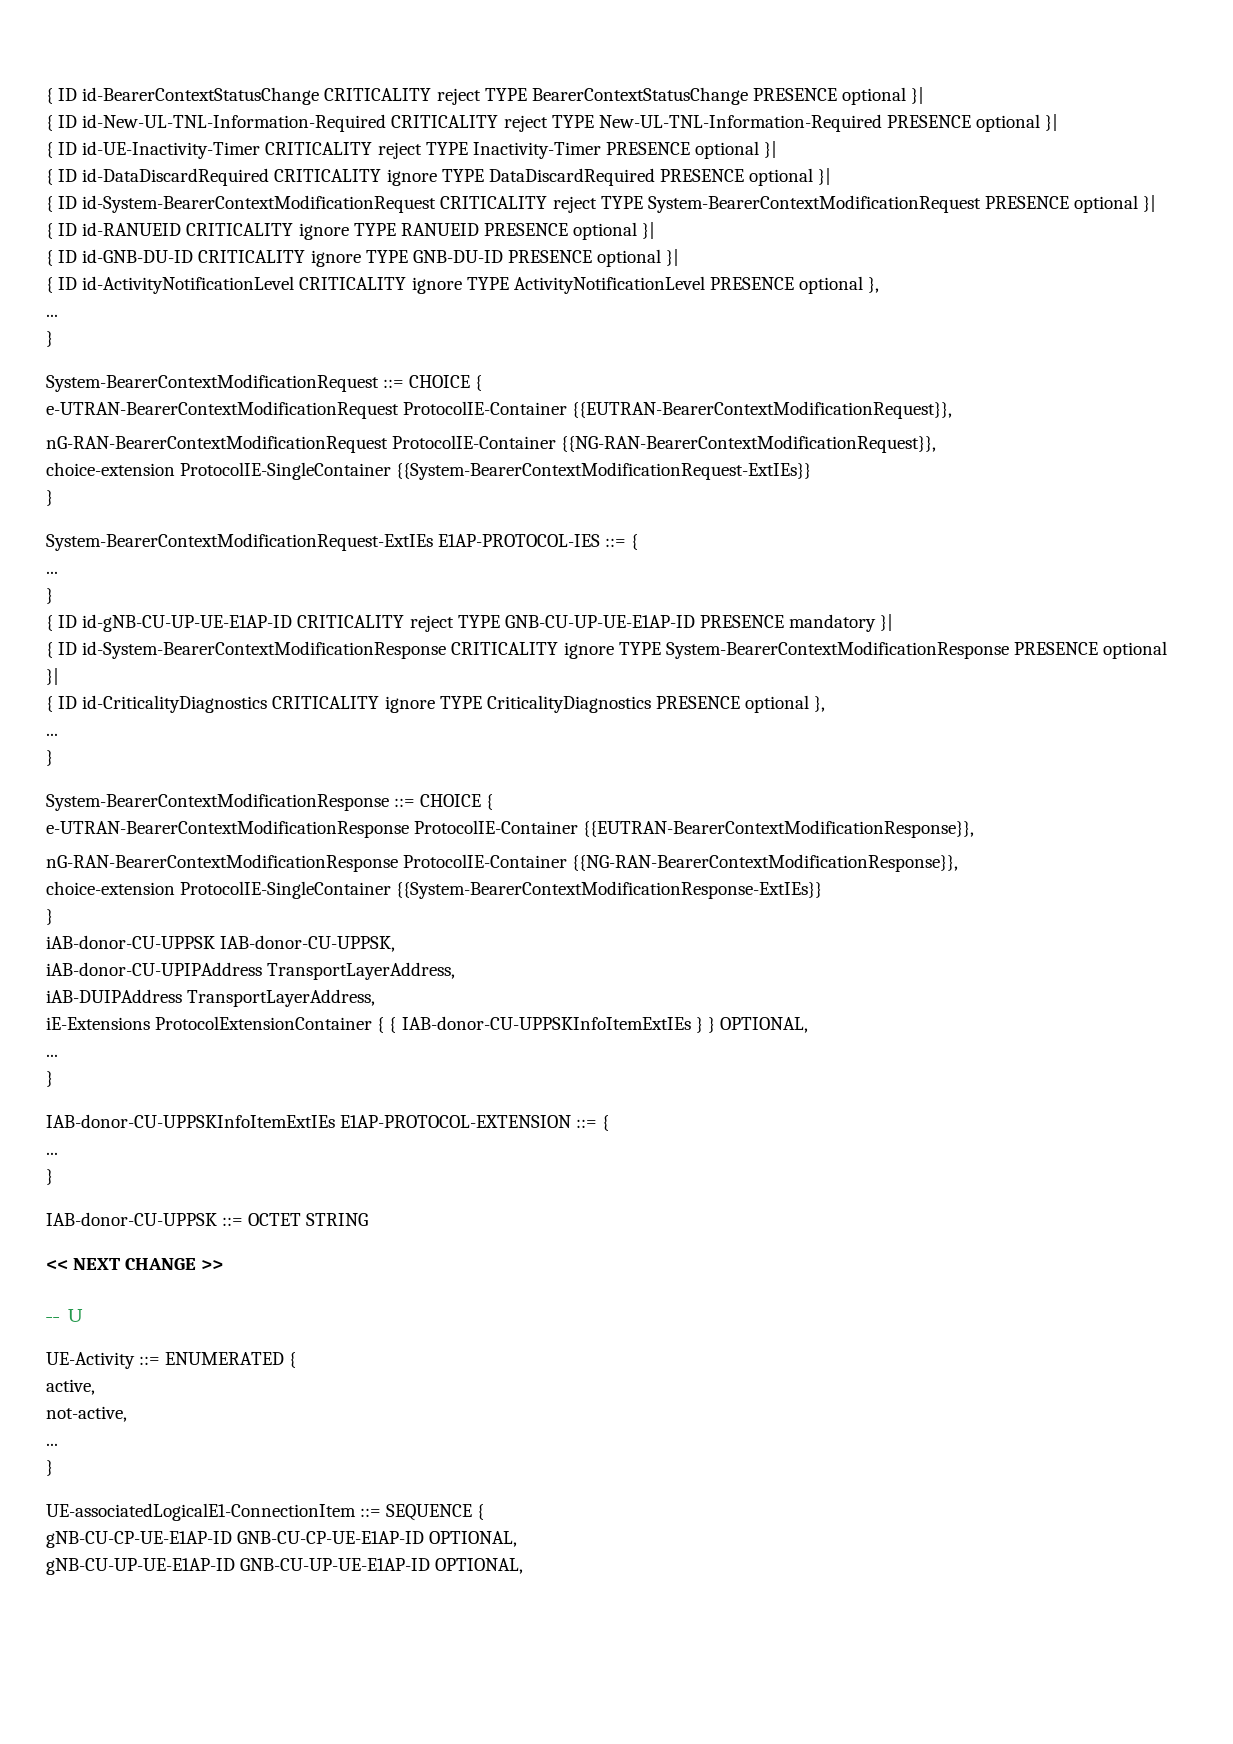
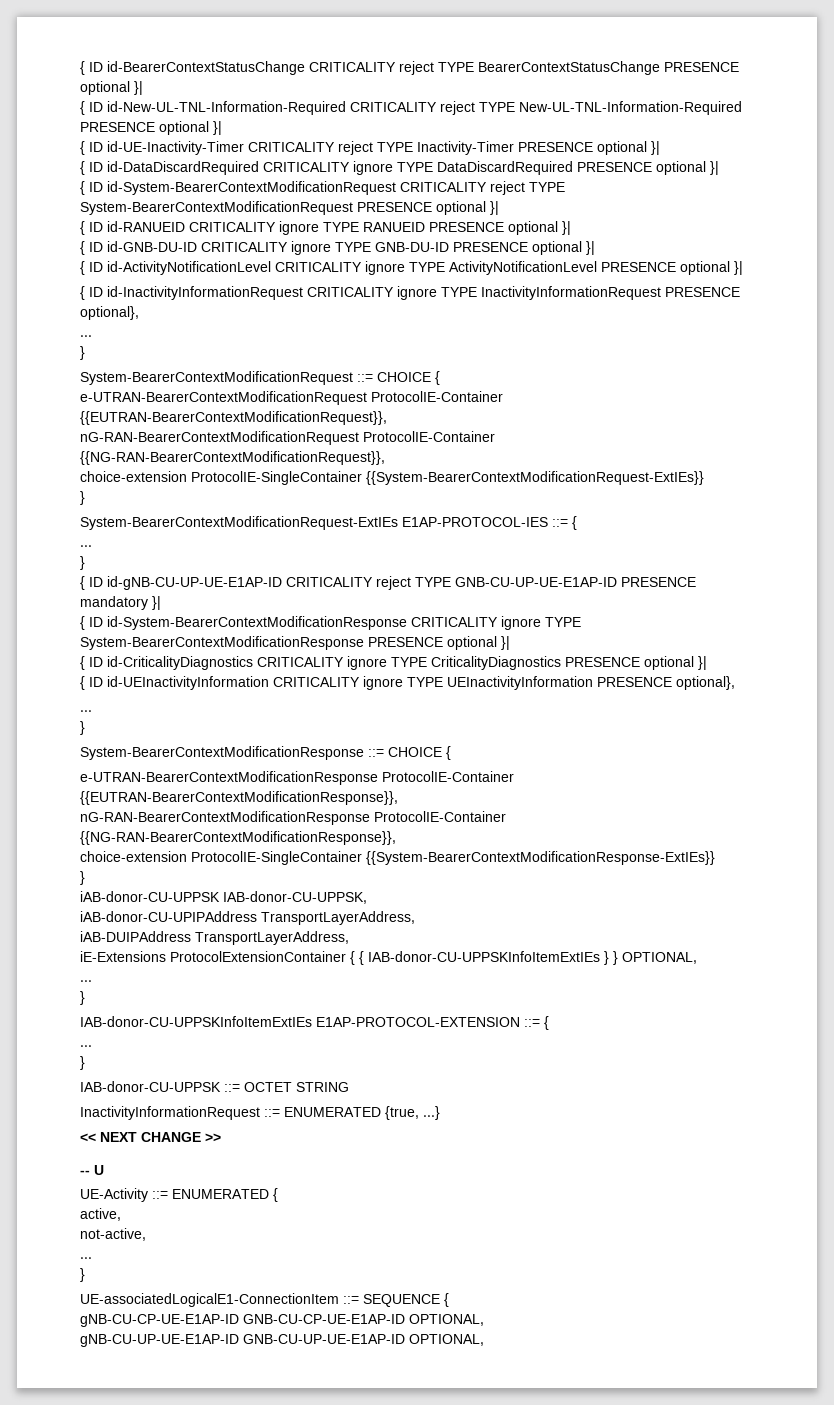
[868,277,880,293] }, -> [734,261,743,275] [80,286,740,300] [80,306,139,320] }| // { ID id-InactivityInformationRequest CRITICALITY ignore TYPE InactivityInformationRequest PRESENCE optional},
[814,696,826,712] }, -> [698,656,707,670] [80,676,735,690] }| // { ID id-UEInactivityInformation CRITICALITY ignore TYPE UEInactivityInformation PRESENCE optional},
(369, 1219) none -> [80,1106,440,1120] // InactivityInformationRequest ::= ENUMERATED {true, ...}

